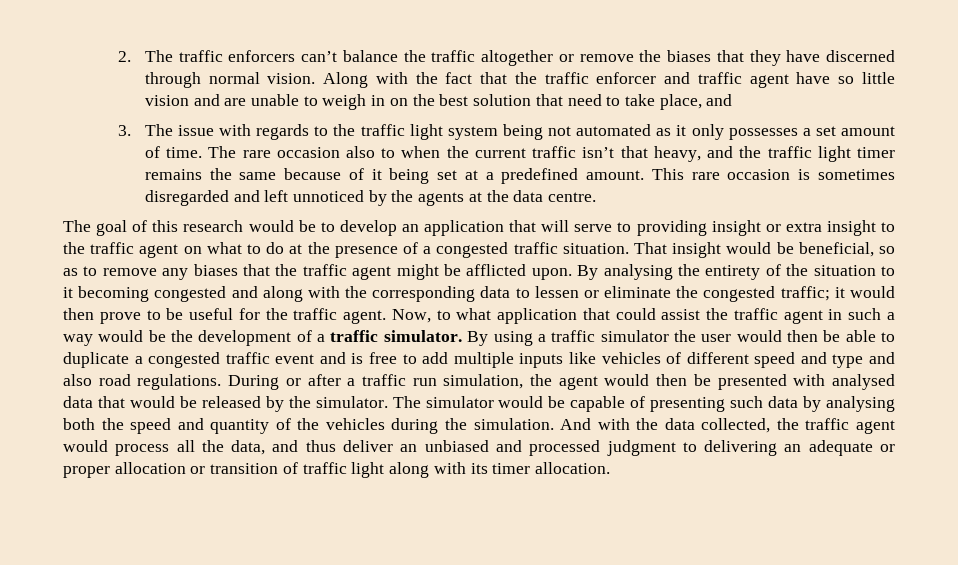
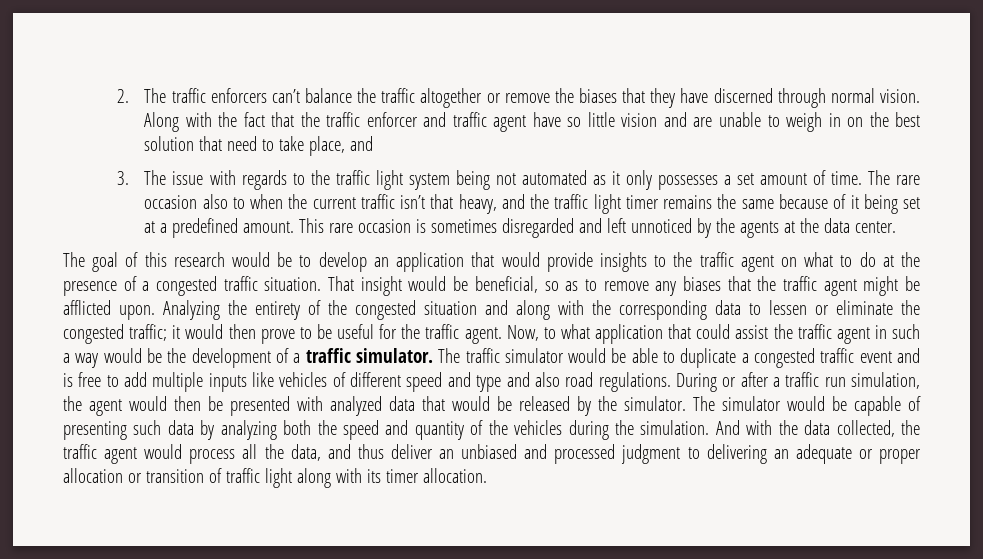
[548,192,597,202] centre. -> [855,221,897,233] center.
[541,220,876,236] will serve to providing insight or extra insight -> [501,252,647,272] would provide insights
[577,264,673,280] By analysing -> [163,300,220,320] Analyzing
[813,265,895,276] [63,286,227,302] situation to it becoming congested -> [355,300,477,320] congested situation
[467,330,818,346] By using a traffic simulator the user would then -> [438,348,607,363] The traffic simulator would
[832,374,896,390] analysed -> [330,396,382,416] analyzed
[826,396,896,412] analysing -> [220,420,277,440] analyzing

